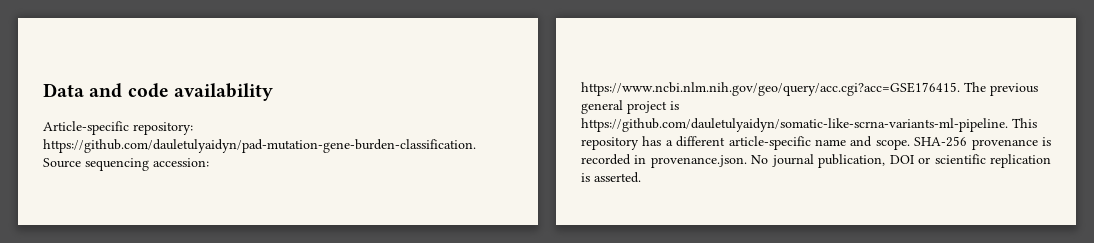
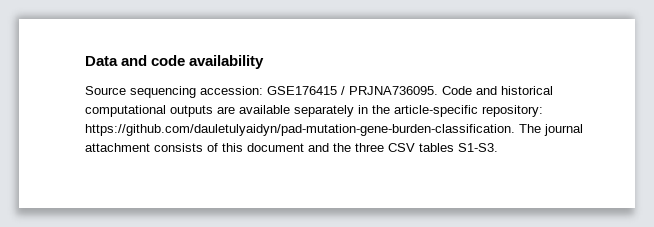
[43,121,193,135] [43,139,476,153] [43,158,209,171] [581,82,1038,96] [581,100,679,114] [581,118,1037,132] [581,136,1051,150] [581,154,1051,168] [581,172,641,183] Article-specific repository: https://github.com/dauletulyaidyn/pad-mutation-gene-burden-classification. Source sequencing accession: https://www.ncbi.nlm.nih.gov/geo/query/acc.cgi?acc=GSE176415. The previous general project is https://github.com/dauletulyaidyn/somatic-like-scrna-variants-ml-pipeline. This repository has a different article-specific name and scope. SHA-256 provenance is recorded in provenance.json. No journal publication, DOI or scientific replication is asserted. -> [85,86,553,98] [85,105,543,117] [85,124,583,136] [85,143,498,152] Source sequencing accession: GSE176415 / PRJNA736095. Code and historical computational outputs are available separately in the article-specific repository: https://github.com/dauletulyaidyn/pad-mutation-gene-burden-classification. The journal attachment consists of this document and the three CSV tables S1-S3.

